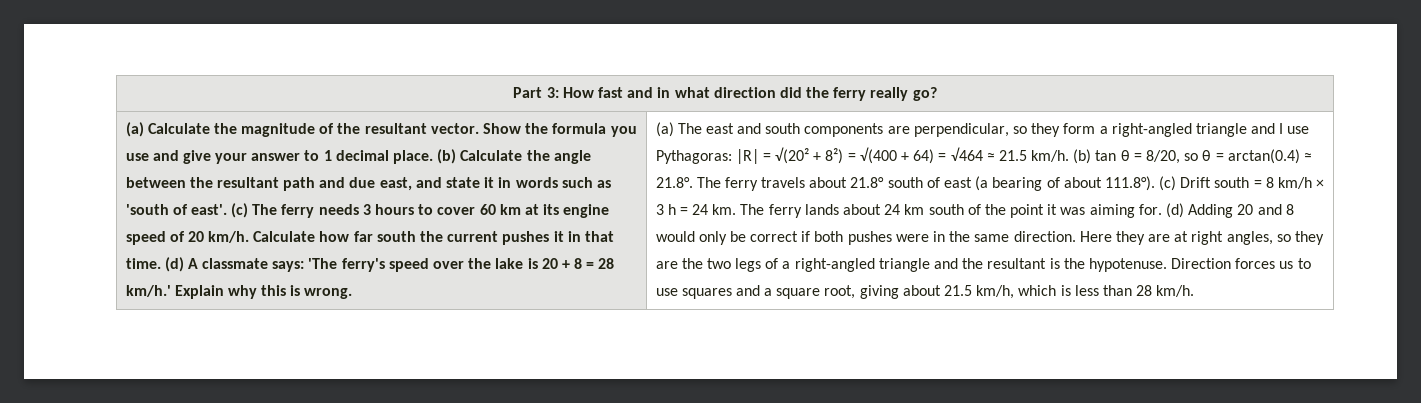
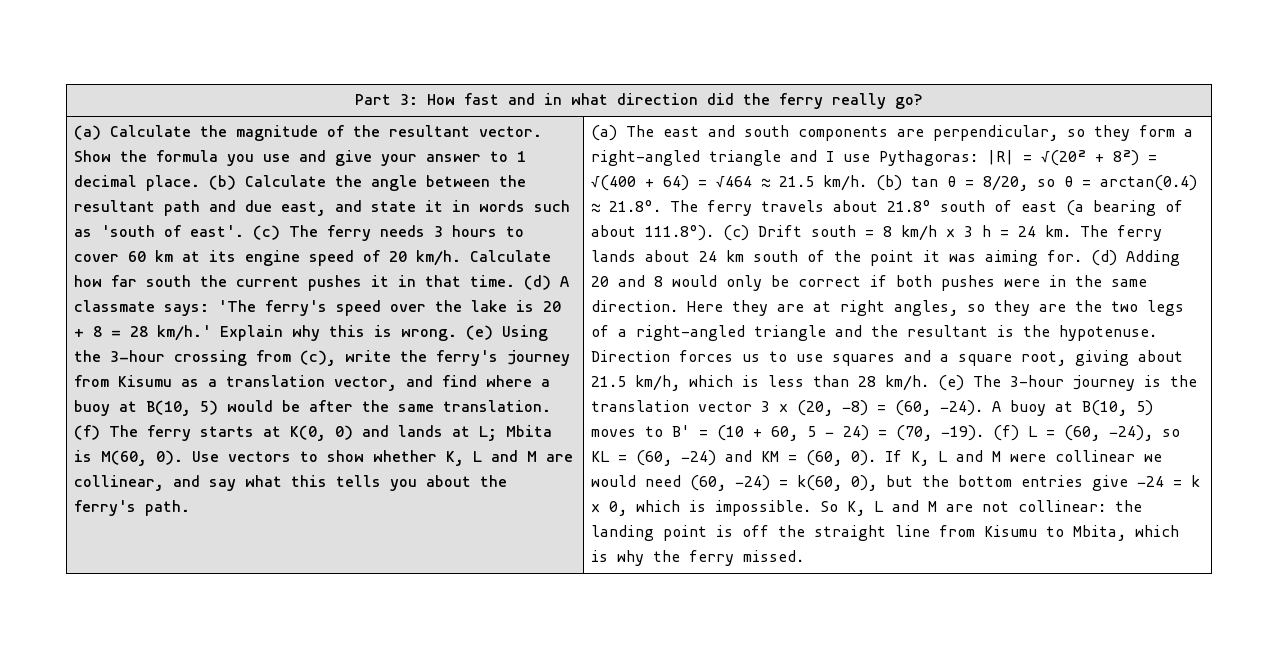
(353, 293) none -> [465,325,548,341] [73,350,570,366] [73,375,550,391] [73,400,551,416] [73,425,552,441] [73,450,573,466] [73,475,507,491] [73,500,190,516] (e) Using the 3-hour crossing from (c), write the ferry's journey from Kisumu as a translation vector, and find where a buoy at B(10, 5) would be after the same translation. (f) The ferry starts at K(0, 0) and lands at L; Mbita is M(60, 0). Use vectors to show whether K, L and M are collinear, and say what this tells you about the ferry's path.
(1195, 291) none -> [937,375,1197,391] [590,400,1153,416] [590,425,1180,441] [590,450,1162,466] [590,475,1200,491] [590,500,1142,516] [590,525,1179,541] [590,550,804,566] (e) The 3-hour journey is the translation vector 3 × (20, −8) = (60, −24). A buoy at B(10, 5) moves to B' = (10 + 60, 5 − 24) = (70, −19). (f) L = (60, −24), so KL = (60, −24) and KM = (60, 0). If K, L and M were collinear we would need (60, −24) = k(60, 0), but the bottom entries give −24 = k × 0, which is impossible. So K, L and M are not collinear: the landing point is off the straight line from Kisumu to Mbita, which is why the ferry missed.

